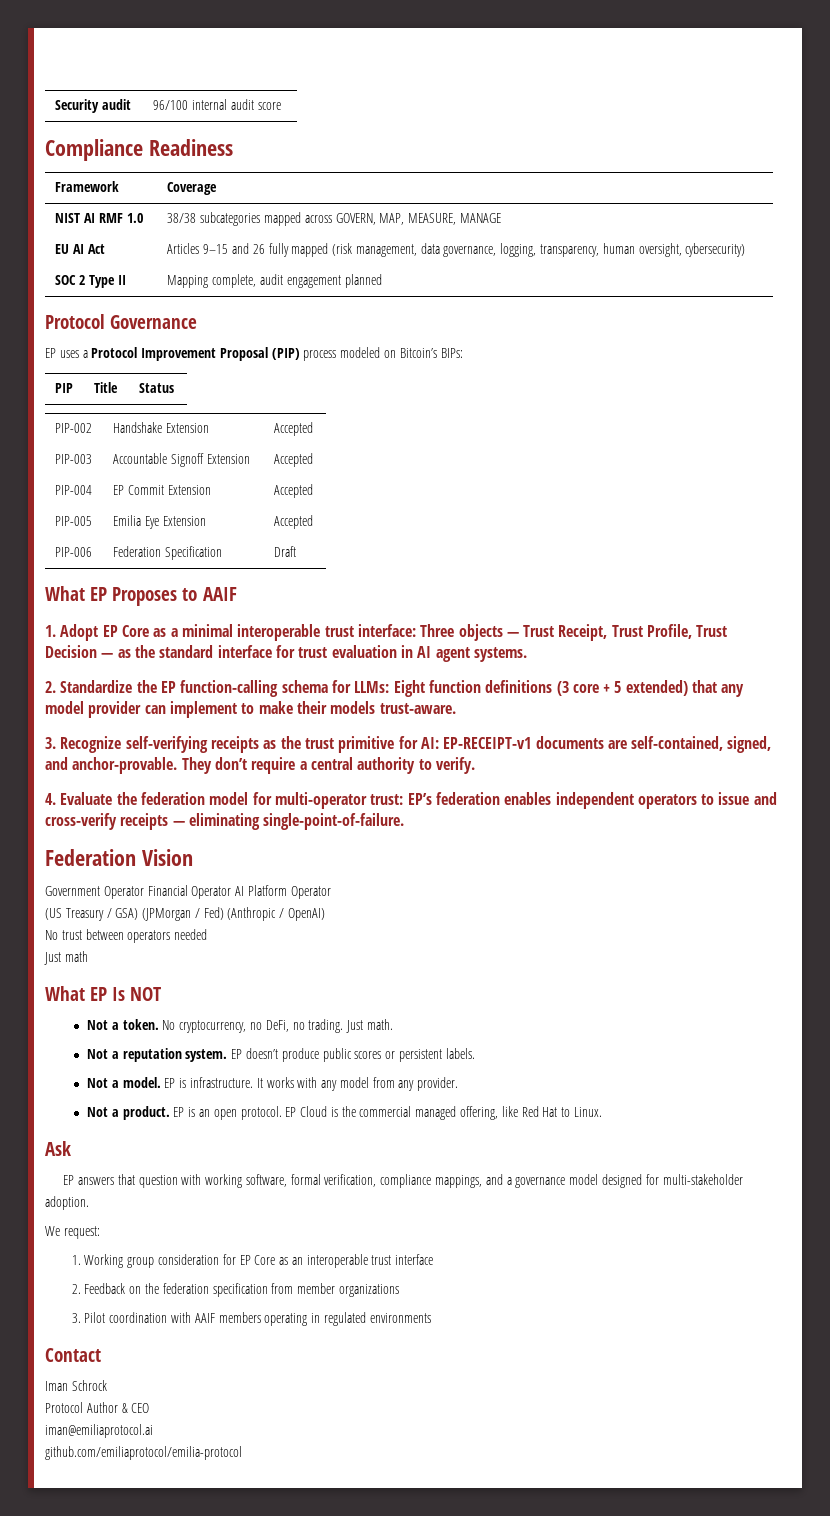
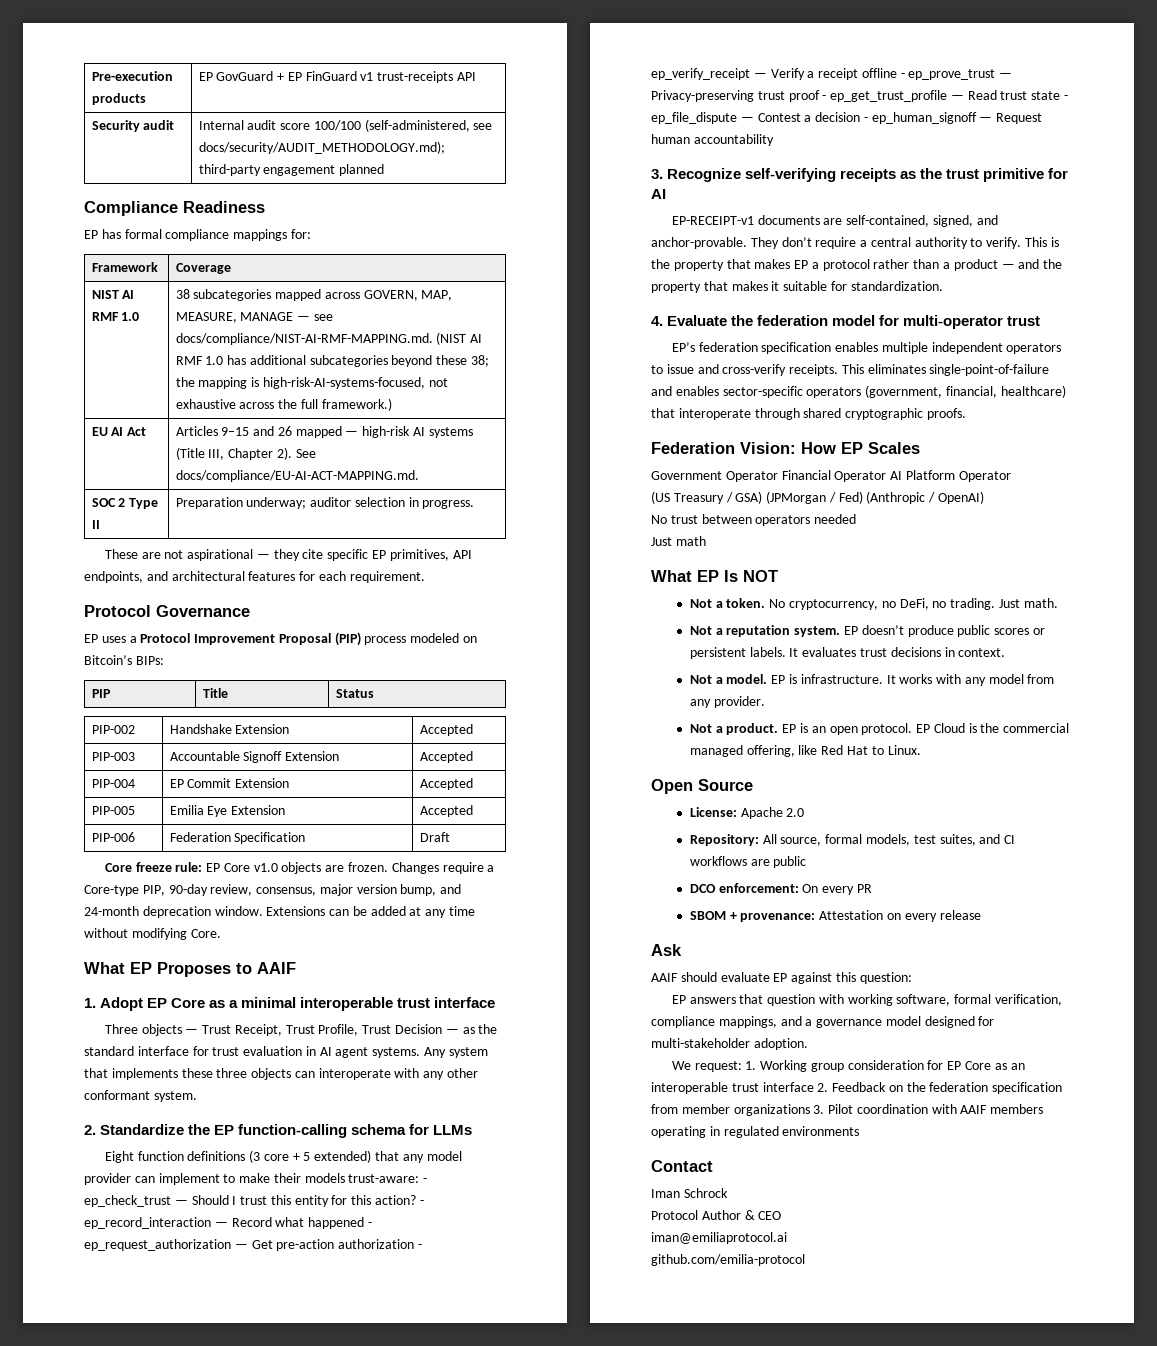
(55, 106) none -> [91,71,173,81] [91,93,146,105] [198,71,476,83] Pre-execution products | EP GovGuard + EP FinGuard v1 trust-receipts API //
[153,99,228,110] 96/100 internal -> [198,120,244,130] Internal
[45,139,233,161] // Compliance Readiness -> [313,119,493,132] [198,141,445,154] [198,164,385,176] [84,201,265,216] [84,229,311,241] 100/100 (self-administered, see docs/security/AUDIT_METHODOLOGY.md); third-party engagement planned // Compliance Readiness // EP has formal compliance mappings for:
[167,213,197,223] 38/38 -> [175,289,190,299] 38
(501, 218) none -> [297,314,333,321] [175,332,483,345] [175,355,489,367] [175,377,448,389] [175,398,392,411] — see docs/compliance/NIST-AI-RMF-MAPPING.md. (NIST AI RMF 1.0 has additional subcategories beyond these 38; the mapping is high-risk-AI-systems-focused, not exhaustive across the full framework.)
[268,243,746,257] [55,275,126,288] [167,274,382,288] fully mapped (risk management, data governance, logging, transparency, human oversight, cybersecurity) // SOC 2 Type II | Mapping complete, audit engagement planned -> [295,426,473,438] [175,447,316,460] [175,470,419,482] [91,498,159,509] [91,520,100,529] [175,497,475,509] [104,549,472,561] [84,571,425,583] mapped — high-risk AI systems (Title III, Chapter 2). See docs/compliance/EU-AI-ACT-MAPPING.md. // SOC 2 Type II | Preparation underway; auditor selection in progress. // These are not aspirational — they cite specific EP primitives, API endpoints, and architectural features for each requirement.
(297, 551) none -> [104,862,495,874] [84,884,462,896] [84,906,476,918] [84,928,221,940] // Core freeze rule: EP Core v1.0 objects are frozen. Changes require a Core-type PIP, 90-day review, consensus, major version bump, and 24-month deprecation window. Extensions can be added at any time without modifying Core.
[357,624,416,637] interface: -> [434,997,496,1008] interface //
(527, 654) none -> [424,1047,488,1058] [84,1068,479,1080] [84,1090,197,1102] Any system that implements these three objects can interoperate with any other conformant system.
[354,681,390,693] LLMs: -> [433,1125,473,1135] LLMs //
[379,703,456,714] trust-aware. -> [348,1174,428,1183] [84,1195,424,1207] [84,1217,372,1229] [84,1239,422,1251] [651,68,1013,80] [651,90,1069,102] [651,112,1043,124] [651,134,774,146] trust-aware: - ep_check_trust — Should I trust this entity for this action? - ep_record_interaction — Record what happened - ep_request_authorization — Get pre-action authorization - ep_verify_receipt — Verify a receipt offline - ep_prove_trust — Privacy-preserving trust proof - ep_get_trust_profile — Read trust state - ep_file_dispute — Contest a decision - ep_human_signoff — Request human accountability
[420,737,439,749] AI: -> [651,189,666,199] AI //
(475, 765) none -> [1025,237,1059,247] [651,259,1063,271] [651,281,943,293] This is the property that makes EP a protocol rather than a product — and the property that makes it suitable for standardization.
[370,794,404,805] trust: -> [1007,316,1041,326] trust //
[504,792,552,805] enables -> [761,342,928,354] specification enables multiple
[120,813,405,830] [45,849,193,866] receipts — eliminating single-point-of-failure. // Federation Vision -> [789,364,1050,376] [651,385,1066,398] [651,408,966,420] [651,442,920,454] receipts. This eliminates single-point-of-failure and enables sector-specific operators (government, financial, healthcare) that interoperate through shared cryptographic proofs. // Federation Vision: How EP Scales
(475, 1053) none -> [789,647,1006,657] It evaluates trust decisions in context.
[45,1141,71,1156] Ask -> [651,779,753,794] [689,807,805,819] [689,834,1016,846] [689,856,807,868] [689,883,872,895] [689,910,981,922] [651,944,682,956] [651,972,912,984] Open Source // License: Apache 2.0 // Repository: All source, formal models, test suites, and CI workflows are public // DCO enforcement: On every PR // SBOM + provenance: Attestation on every release // Ask // AAIF should evaluate EP against this question:
(100, 1232) // -> (742, 1066) none
(434, 1259) // -> (814, 1087) none
(399, 1290) // -> (810, 1110) none
[45,1446,242,1460] github.com/emiliaprotocol/emilia-protocol -> [651,1254,805,1266] github.com/emilia-protocol

